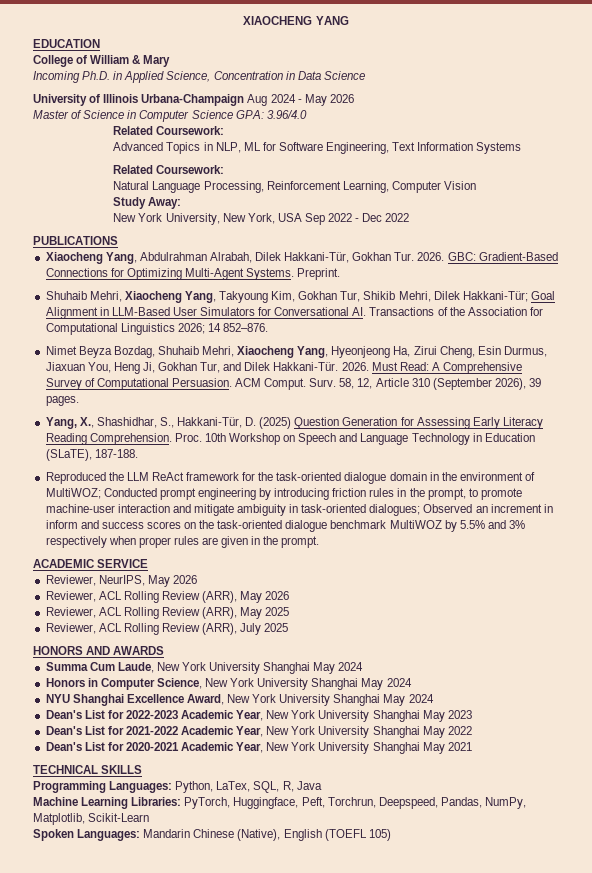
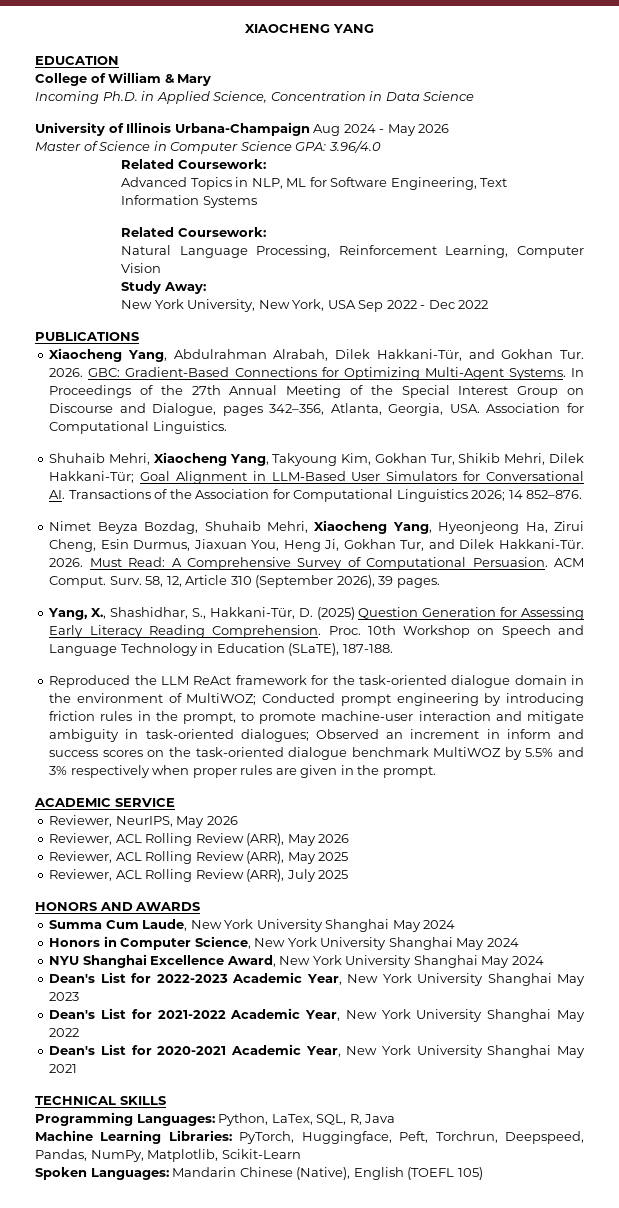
(350, 257) none -> [468,349,495,359] and
[297,268,341,280] Preprint. -> [570,368,584,377] [49,385,584,398] [49,403,585,416] [49,421,227,434] In Proceedings of the 27th Annual Meeting of the Special Interest Group on Discourse and Dialogue, pages 342–356, Atlanta, Georgia, USA. Association for Computational Linguistics.

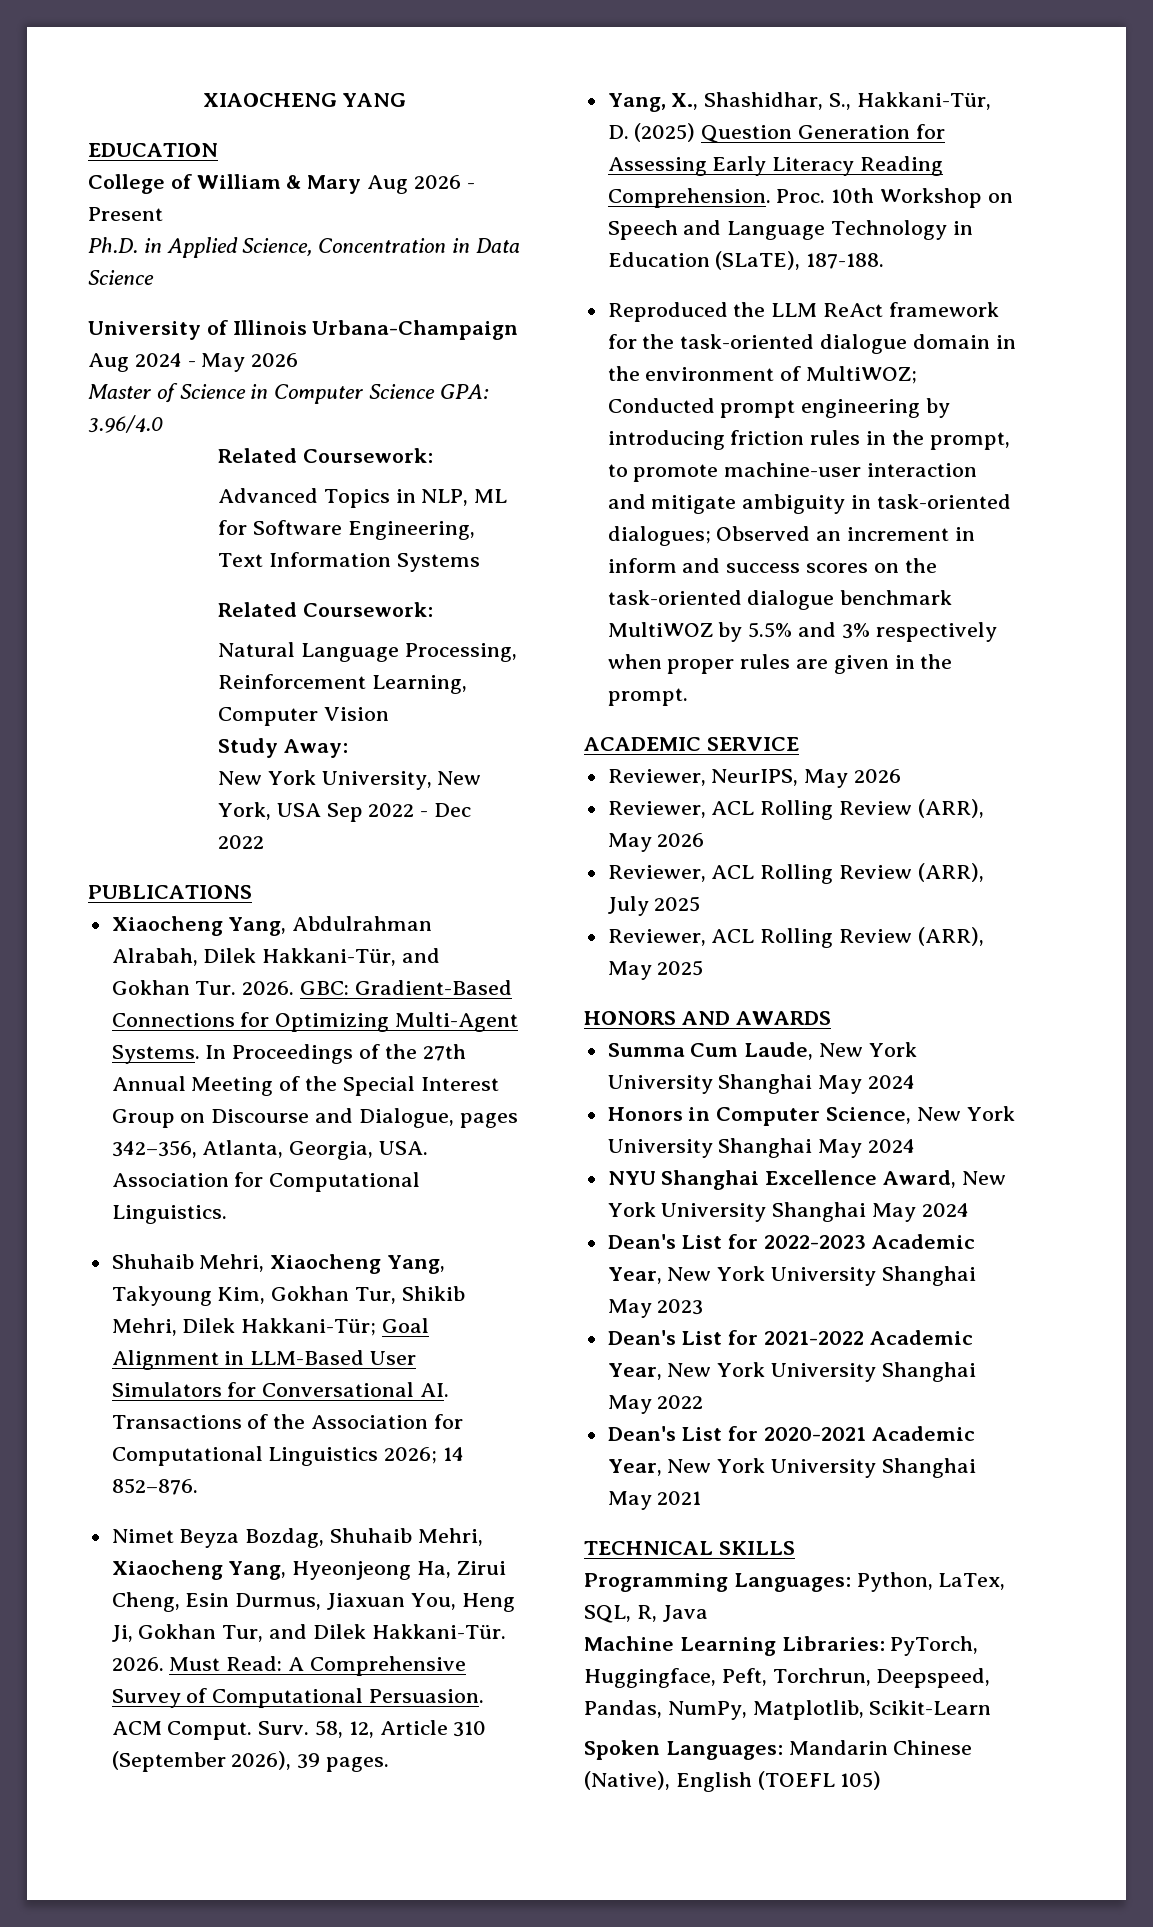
[35,91,99,104] // Incoming -> [367,175,475,194] [88,207,163,221] Aug 2026 - Present //
[287,852,316,864] May -> [607,896,649,916] July
[286,869,316,882] July -> [607,961,652,980] May

